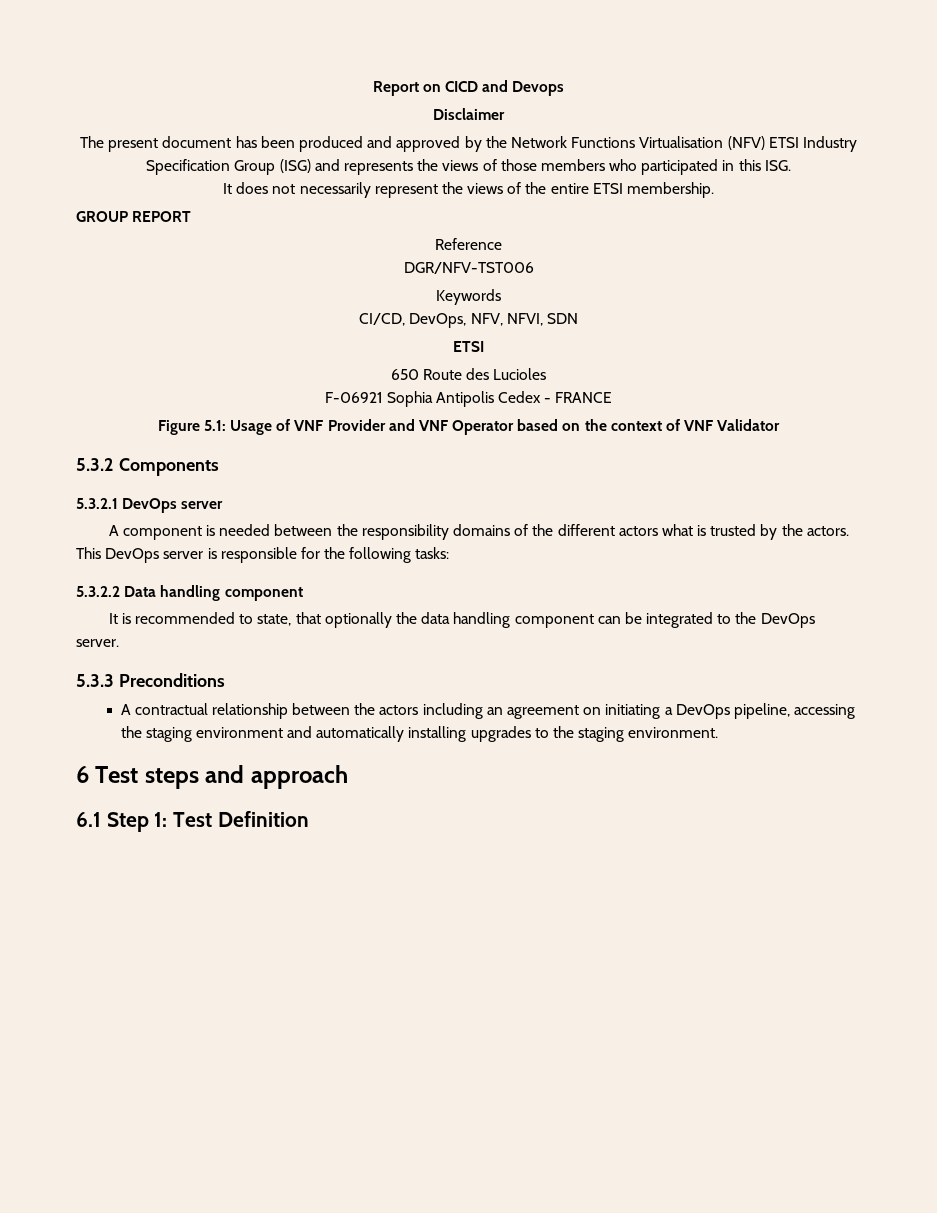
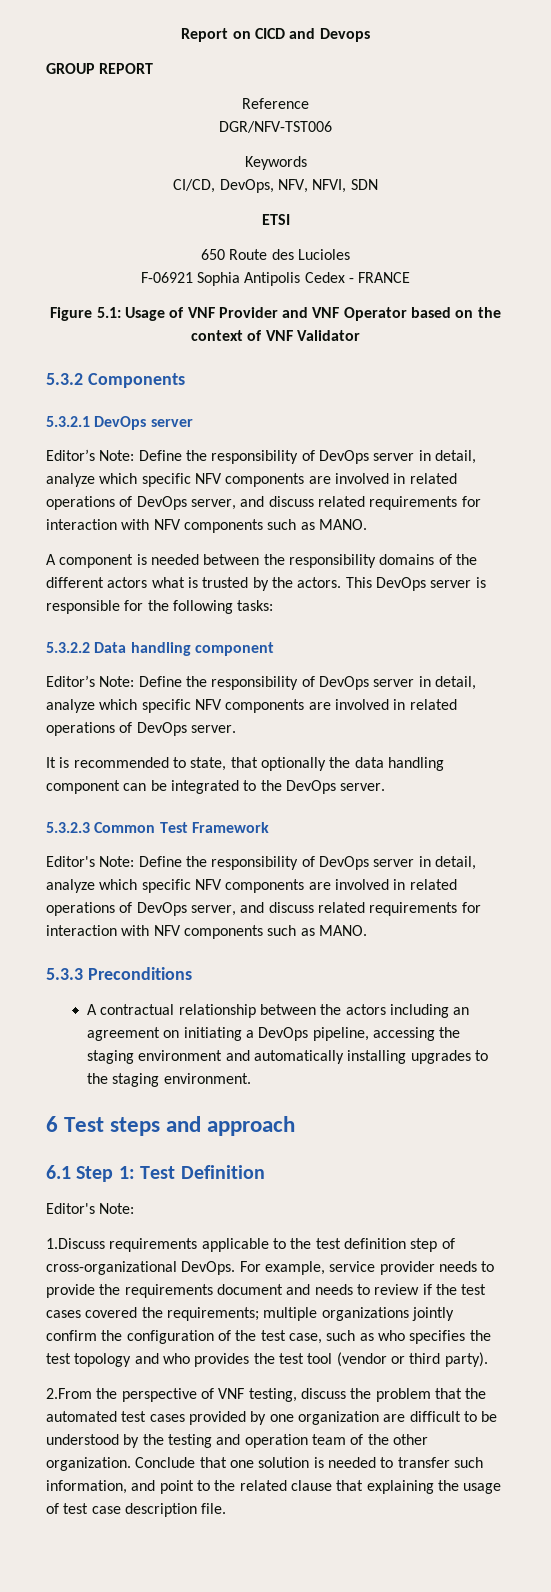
[433,108,505,120] [80,136,857,152] [146,159,791,175] [222,182,715,198] // Disclaimer // The present document has been produced and approved by the Network Functions Virtualisation (NFV) ETSI Industry Specification Group (ISG) and represents the views of those members who participated in this ISG. // It does not necessarily represent the views of the entire ETSI membership. -> (370, 35) none
(224, 505) none -> [46,449,476,464] [46,473,457,487] [46,496,481,510] [46,519,367,533] // Editor’s Note: Define the responsibility of DevOps server in detail, analyze which specific NFV components are involved in related operations of DevOps server, and discuss related requirements for interaction with NFV components such as MANO.
(303, 594) none -> [46,675,476,690] [46,699,457,713] [46,722,236,736] // Editor’s Note: Define the responsibility of DevOps server in detail, analyze which specific NFV components are involved in related operations of DevOps server.
(119, 643) none -> [46,822,269,833] [46,856,476,870] [46,879,457,893] [46,902,481,916] [46,925,367,939] // 5.3.2.3 Common Test Framework // Editor's Note: Define the responsibility of DevOps server in detail, analyze which specific NFV components are involved in related operations of DevOps server, and discuss related requirements for interaction with NFV components such as MANO.
(309, 819) none -> [46,1203,135,1214] [46,1238,455,1252] [46,1261,495,1275] [46,1284,487,1298] [46,1307,454,1321] [46,1330,491,1344] [46,1352,488,1367] [46,1388,487,1402] [46,1411,498,1425] [46,1434,428,1448] [46,1457,483,1471] [46,1480,502,1494] [46,1503,227,1517] // Editor's Note: // 1.Discuss requirements applicable to the test definition step of cross-organizational DevOps. For example, service provider needs to provide the requirements document and needs to review if the test cases covered the requirements; multiple organizations jointly confirm the configuration of the test case, such as who specifies the test topology and who provides the test tool (vendor or third party). // 2.From the perspective of VNF testing, discuss the problem that the automated test cases provided by one organization are difficult to be understood by the testing and operation team of the other organization. Conclude that one solution is needed to transfer such information, and point to the related clause that explaining the usage of test case description file.

